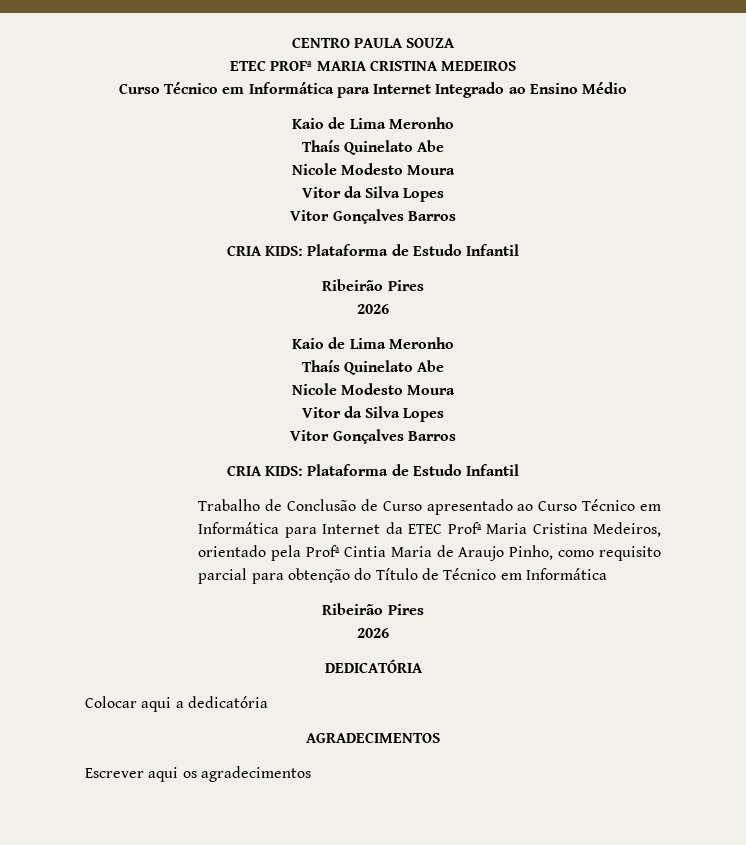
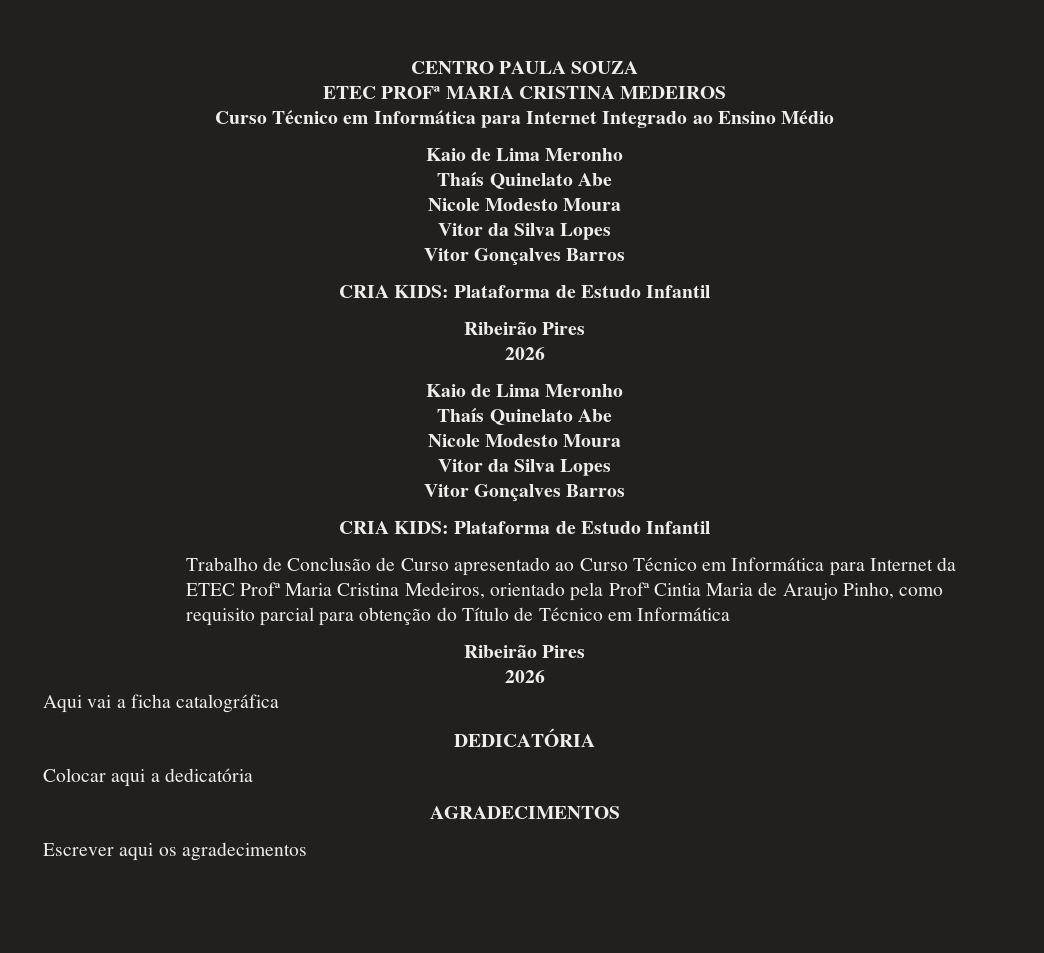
(389, 633) none -> [43,694,280,713] // Aqui vai a ficha catalográfica

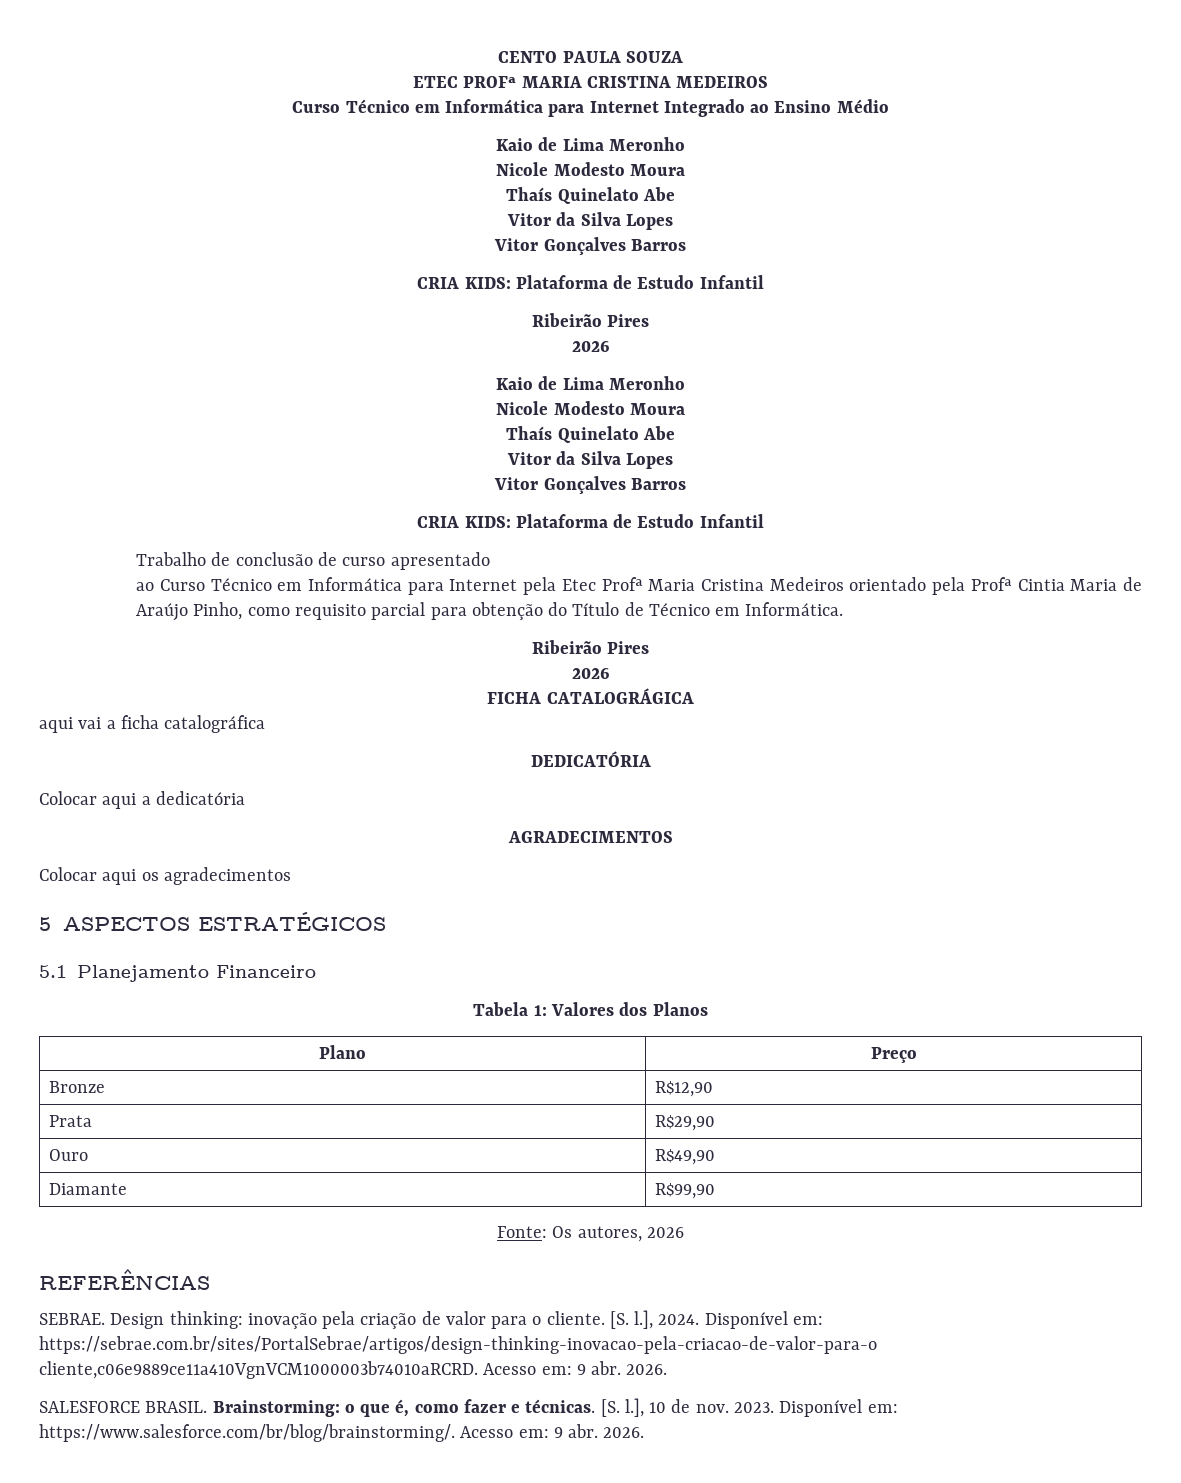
[410,61,494,74] CENTRO -> [498,51,558,63] CENTO
[437,172,612,189] [427,198,622,211] // Thaís Quinelato Abe // Nicole Modesto Moura -> [496,162,685,176] [506,187,675,204] // Nicole Modesto Moura // Thaís Quinelato Abe
[437,408,612,425] [427,434,622,447] // Thaís Quinelato Abe // Nicole Modesto Moura -> [496,401,685,415] [506,426,675,443] // Nicole Modesto Moura // Thaís Quinelato Abe
[287,557,449,571] Conclusão de Curso -> [235,552,386,566] conclusão de curso
(551, 566) none -> (490, 561) //
[937,557,957,571] [185,583,235,596] da ETEC -> [523,577,596,595] pela Etec
[404,582,485,599] Medeiros, -> [769,577,844,591] Medeiros
[782,583,838,600] Araujo -> [136,603,189,621] Araújo
[637,607,731,621] [463,645,586,658] [504,670,545,683] [43,695,82,713] Informática // Ribeirão Pires // 2026 // Aqui -> [745,602,844,616] [531,640,650,654] [571,668,610,679] [487,688,694,704] [39,717,73,733] Informática. // Ribeirão Pires // 2026 // FICHA CATALOGRÁGICA // aqui
[43,843,114,856] Escrever -> [39,867,97,881] Colocar
(307, 851) none -> [39,912,387,931] [39,965,316,982] [473,1002,708,1016] [319,1045,366,1059] [870,1047,917,1063] [48,1081,105,1093] [654,1081,713,1097] [48,1115,92,1127] [654,1115,715,1131] [48,1149,88,1161] [654,1149,715,1165] [48,1183,127,1195] [654,1183,715,1199] [497,1226,684,1242] [39,1269,210,1290] [39,1310,823,1329] [39,1336,877,1354] [39,1361,668,1379] [39,1398,898,1417] [39,1424,645,1442] // 5 ASPECTOS ESTRATÉGICOS // 5.1 Planejamento Financeiro // Tabela 1: Valores dos Planos // Plano | Preço // Bronze | R$12,90 // Prata | R$29,90 // Ouro | R$49,90 // Diamante | R$99,90 // Fonte: Os autores, 2026 // REFERÊNCIAS // SEBRAE. Design thinking: inovação pela criação de valor para o cliente. [S. l.], 2024. Disponível em: https://sebrae.com.br/sites/PortalSebrae/artigos/design-thinking-inovacao-pela-criacao-de-valor-para-o cliente,c06e9889ce11a410VgnVCM1000003b74010aRCRD. Acesso em: 9 abr. 2026. // SALESFORCE BRASIL. Brainstorming: o que é, como fazer e técnicas. [S. l.], 10 de nov. 2023. Disponível em: https://www.salesforce.com/br/blog/brainstorming/. Acesso em: 9 abr. 2026.

